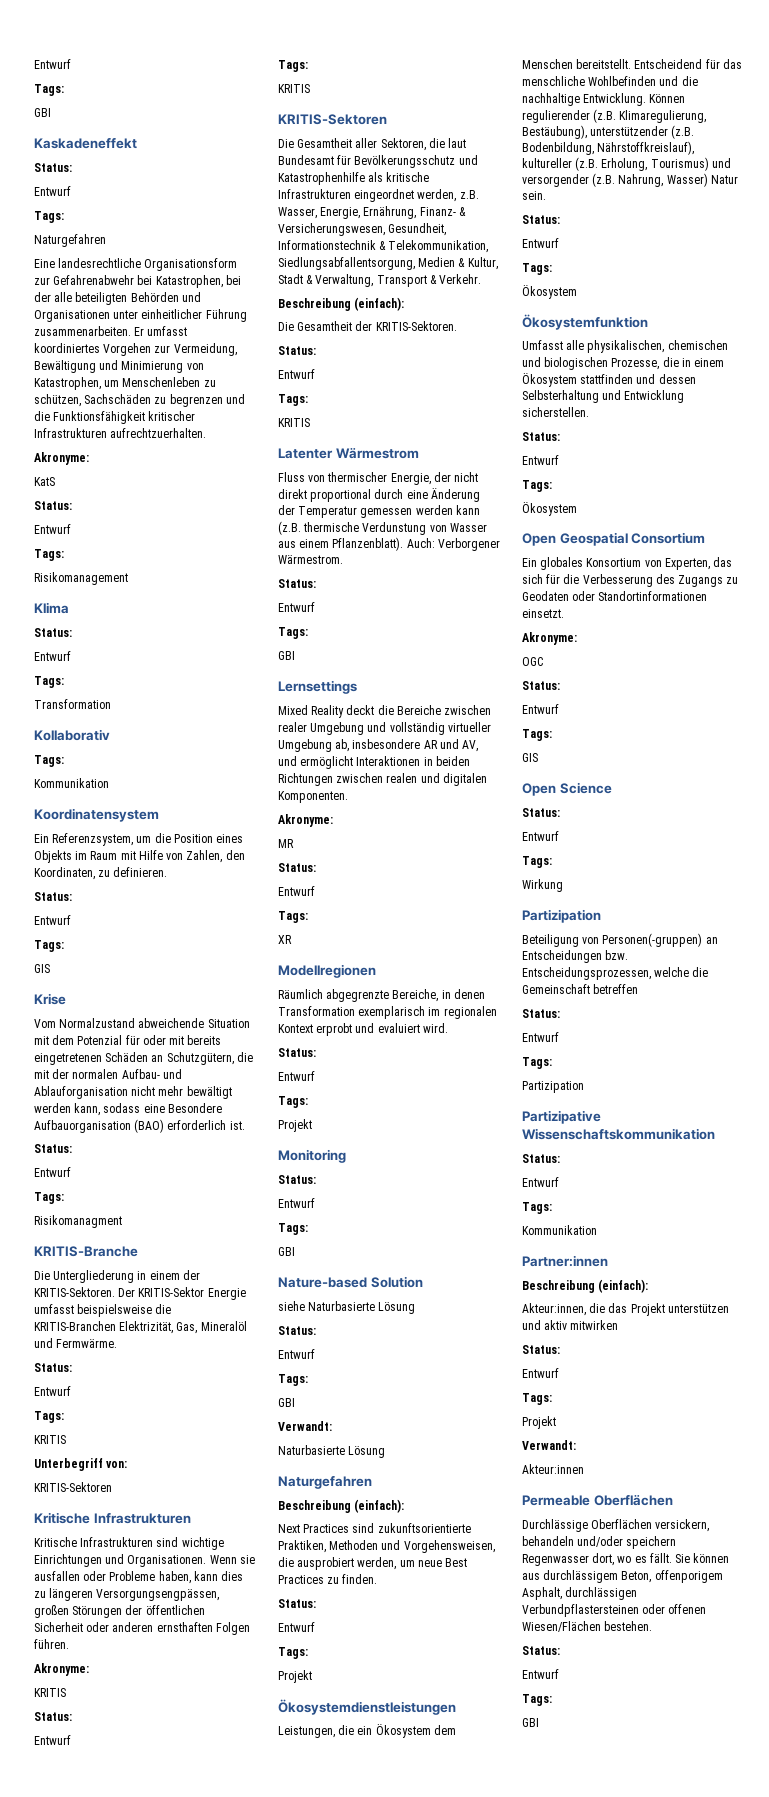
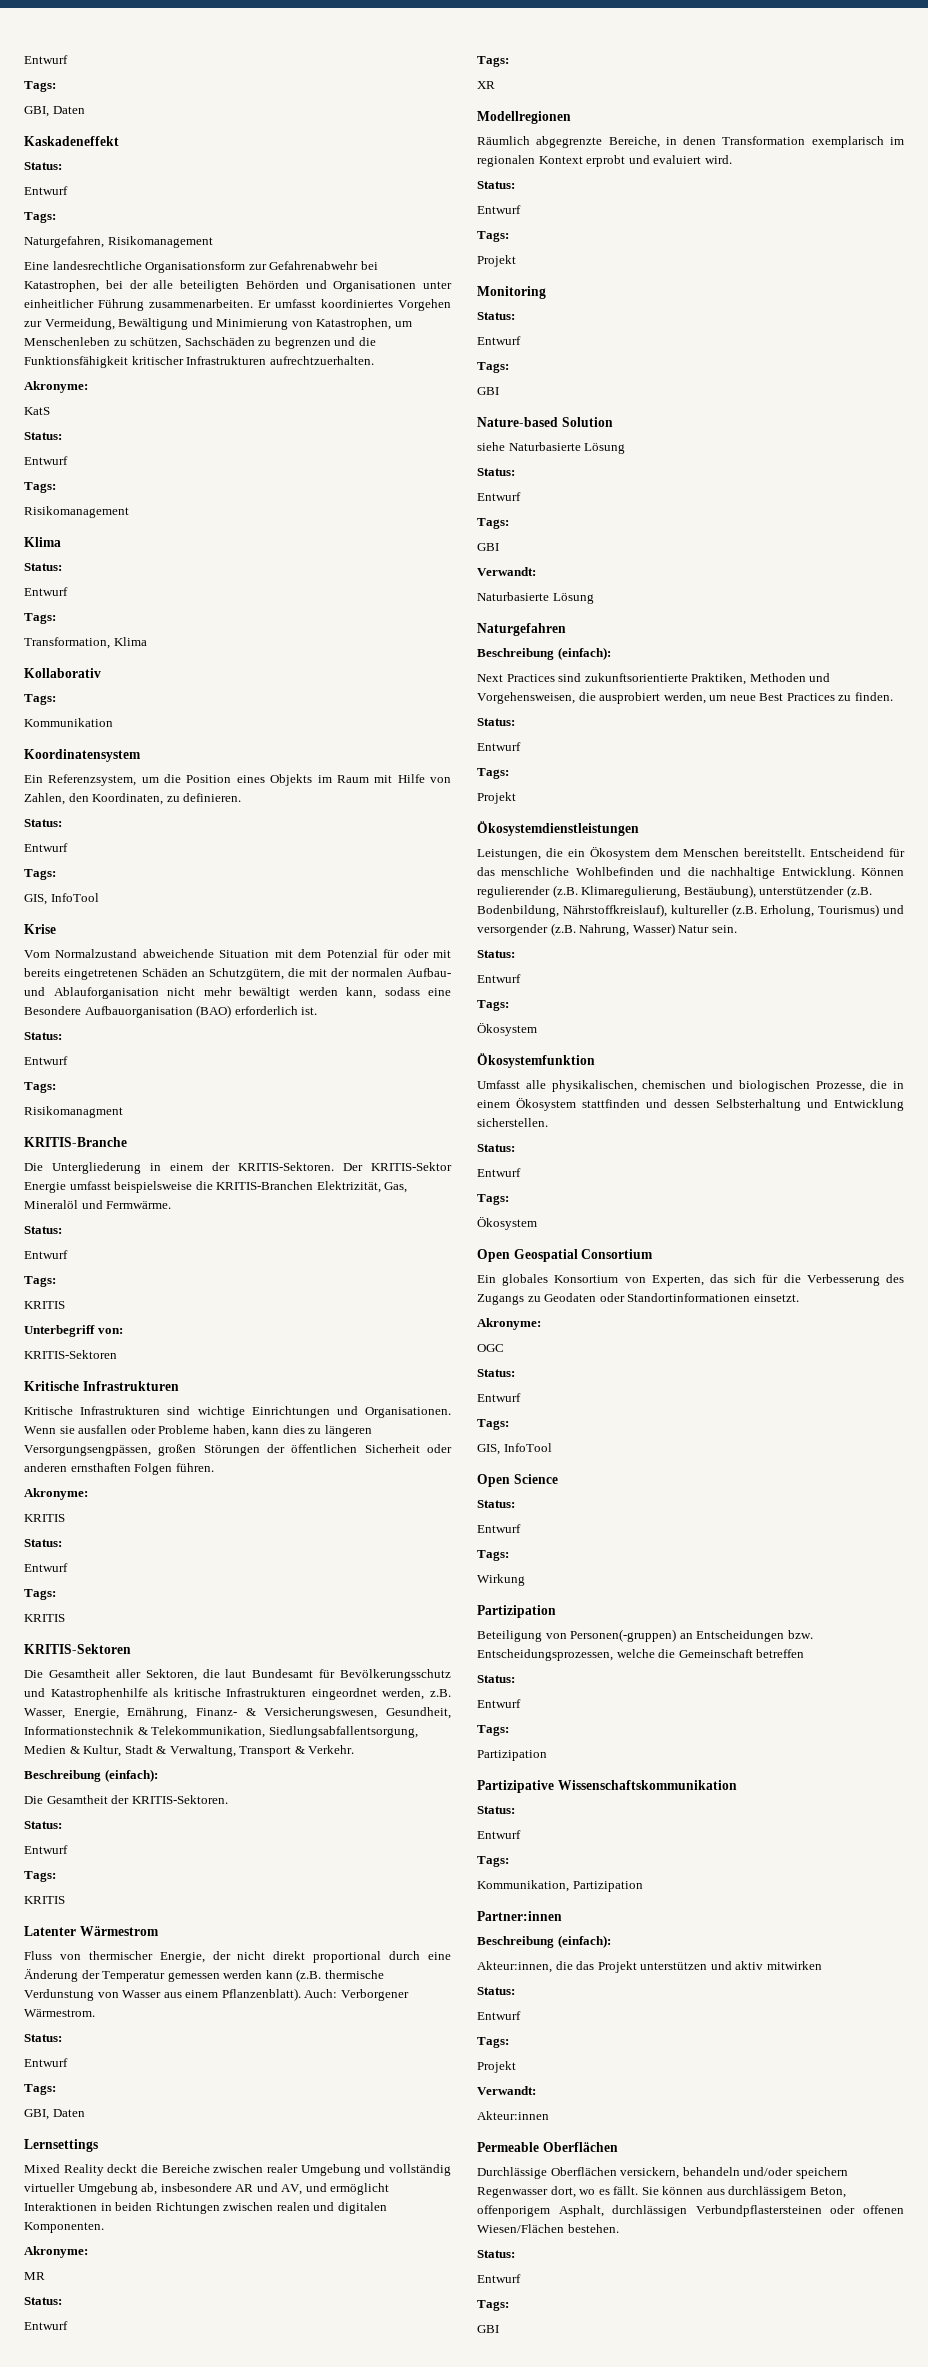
[34,59,71,69] [34,84,64,96] [34,108,51,117] Entwurf // Tags: // GBI -> [24,55,68,64] [24,81,56,92] [24,106,85,117] Entwurf // Tags: // GBI, Daten
[34,234,106,247] Naturgefahren -> [24,236,213,248] Naturgefahren, Risikomanagement
[34,699,111,709] Transformation -> [24,637,147,649] Transformation, Klima
[34,964,50,973] GIS -> [24,893,99,905] GIS, InfoTool
[278,651,295,660] GBI -> [24,2109,85,2120] GBI, Daten
[522,753,538,762] GIS -> [477,1443,552,1455] GIS, InfoTool
[522,1225,597,1235] Kommunikation -> [477,1880,643,1892] Kommunikation, Partizipation

